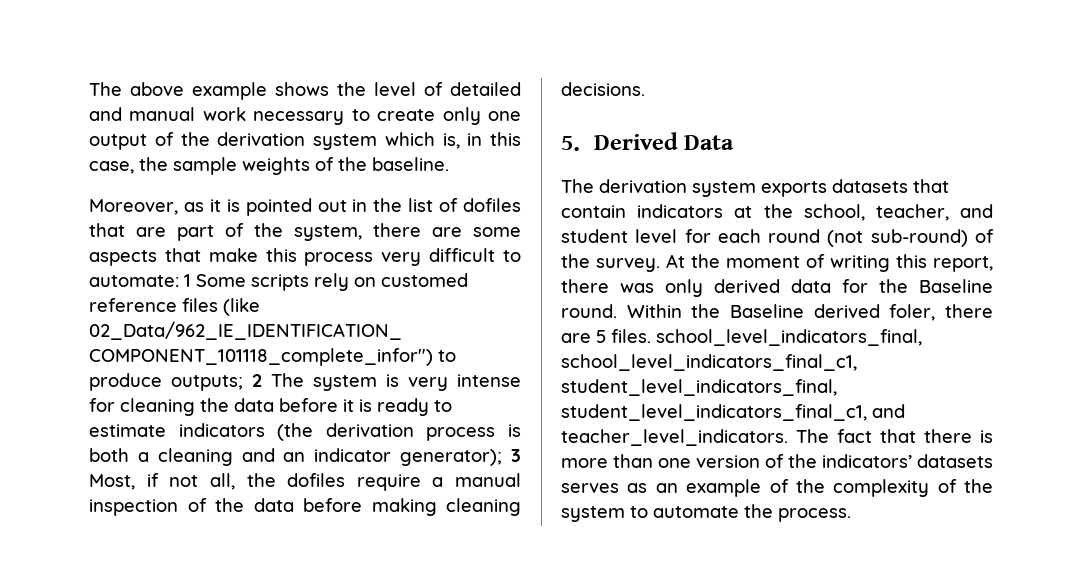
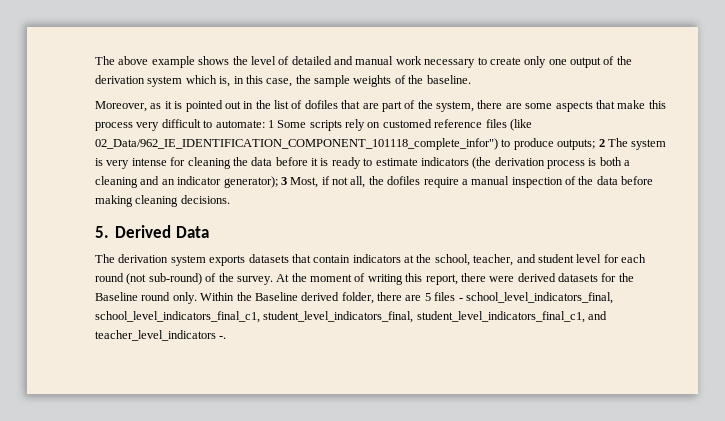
[620,279,831,297] was only derived data -> [489,273,598,282] were derived datasets
[561,304,617,318] round. -> [141,292,197,304] round only.
[889,304,936,321] foler, -> [341,292,374,304] folder,
[611,329,651,343] files. -> [434,292,463,301] files -
[561,429,993,446] [561,454,993,468] [561,479,993,497] [561,504,851,522] teacher_level_indicators. The fact that there is more than one version of the indicators’ datasets serves as an example of the complexity of the system to automate the process. -> [95,330,227,341] teacher_level_indicators -.

